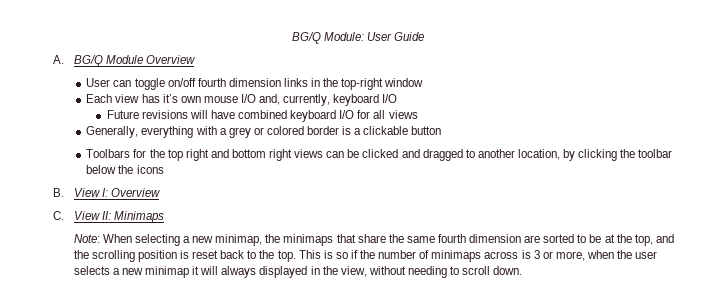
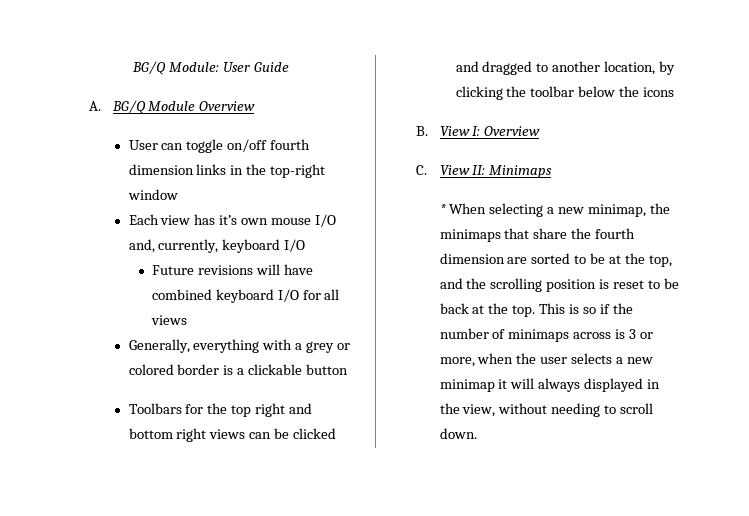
[73,234,100,243] Note: -> [439,204,446,214] *
[406,236,435,243] same -> (592, 233) none
[220,250,257,259] back to -> [648,278,679,289] [439,303,485,314] to be back at

